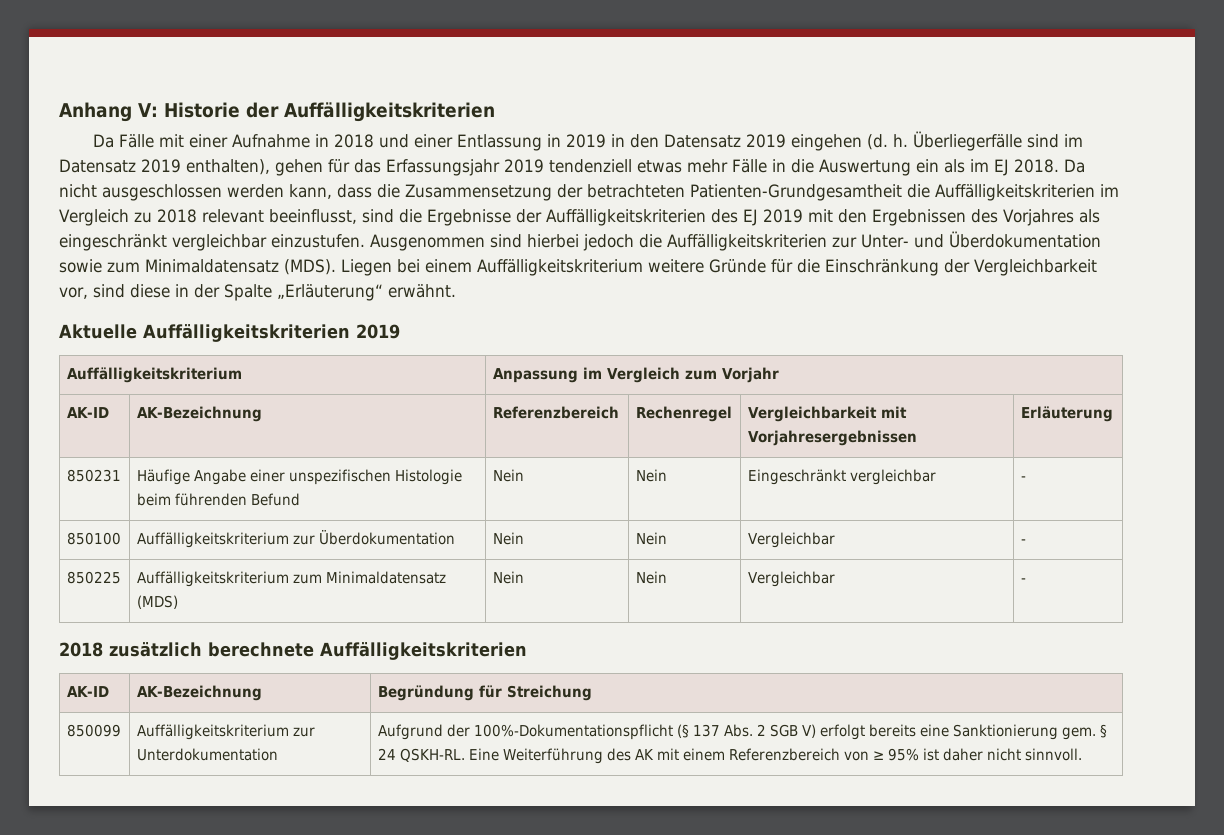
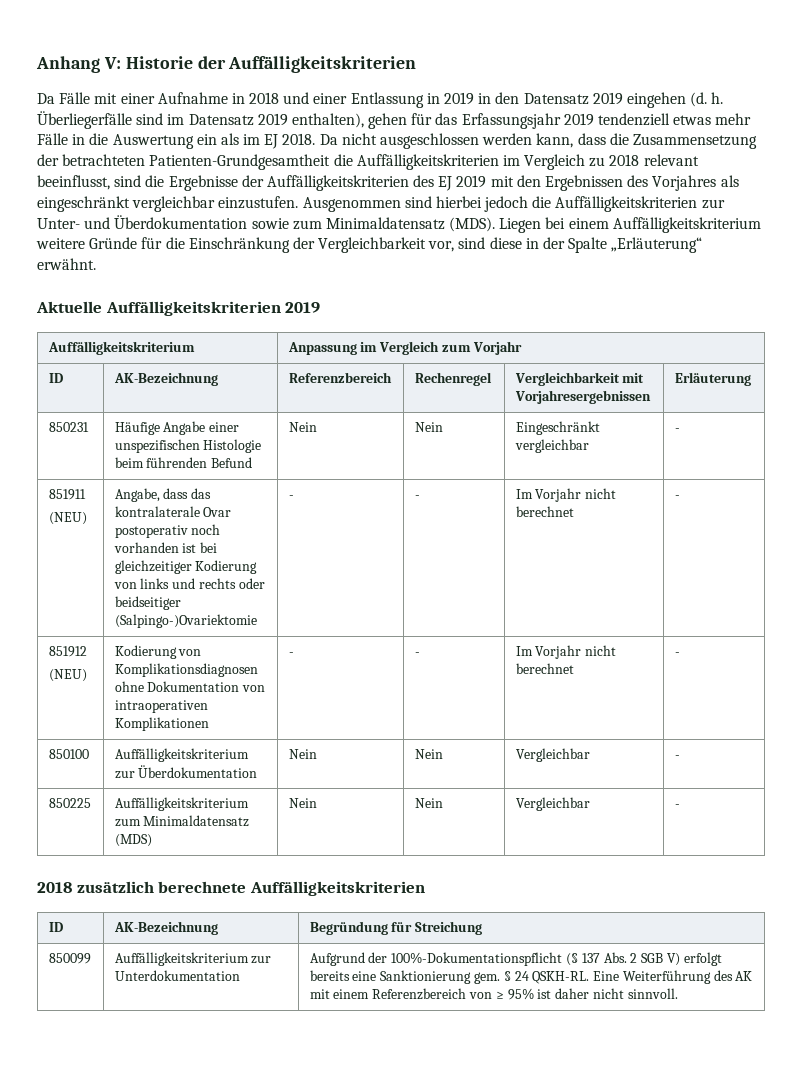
[66,407,109,418] AK-ID -> [48,373,63,383] ID
(1026, 478) none -> [48,489,86,500] [48,512,87,525] [114,488,212,502] [114,506,232,517] [114,524,221,538] [113,542,218,553] [114,560,258,574] [113,578,265,589] [114,596,181,610] [114,614,257,628] [288,495,294,499] [414,495,420,499] [515,488,617,502] [515,506,574,517] [674,495,680,499] [48,646,87,657] [48,669,87,682] [114,645,202,659] [114,663,258,677] [114,681,266,692] [114,700,208,713] [114,717,209,731] [288,652,294,656] [414,652,420,656] [515,645,617,659] [515,663,574,674] [674,652,680,656] // 851911 // (NEU) | Angabe, dass das kontralaterale Ovar postoperativ noch vorhanden ist bei gleichzeitiger Kodierung von links und rechts oder beidseitiger (Salpingo-)Ovariektomie | - | - | Im Vorjahr nicht berechnet | - // 851912 // (NEU) | Kodierung von Komplikationsdiagnosen ohne Dokumentation von intraoperativen Komplikationen | - | - | Im Vorjahr nicht berechnet | -
[66,686,109,697] AK-ID -> [48,922,63,932] ID

